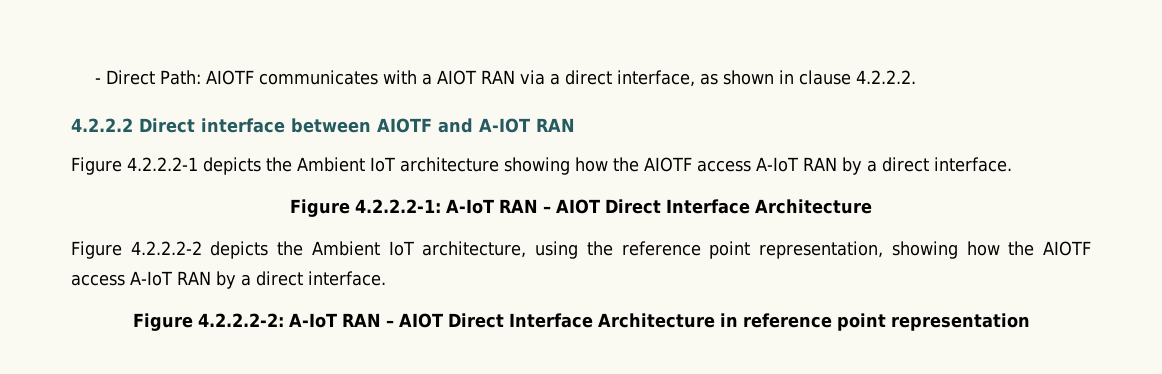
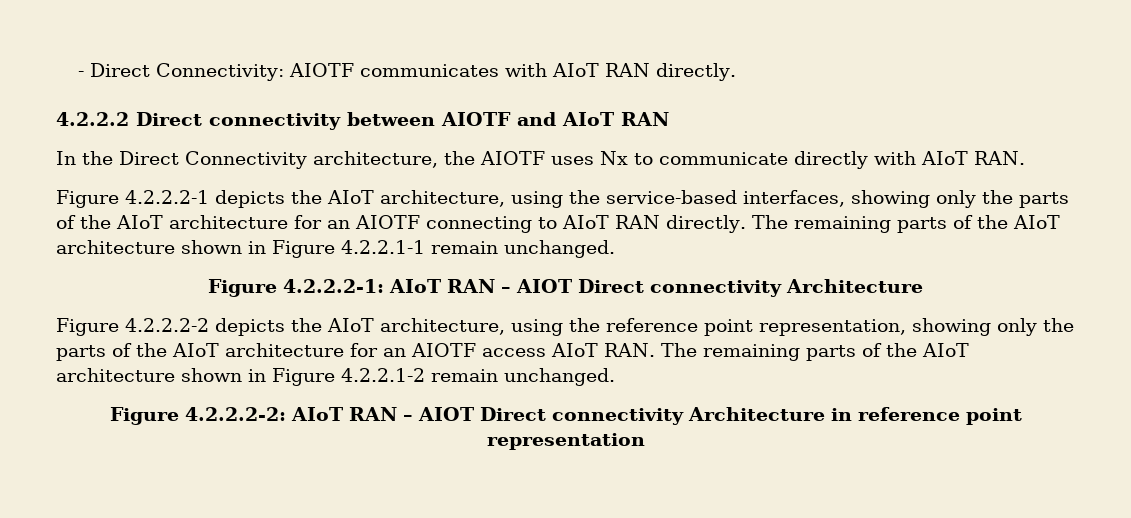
[160,70,202,85] Path: -> [155,63,284,81] Connectivity:
[422,70,917,87] a AIOT RAN via a direct interface, as shown in clause 4.2.2.2. -> [551,63,736,81] AIoT RAN directly.
[201,118,285,133] interface -> [209,113,341,130] connectivity
[479,118,530,133] A-IOT -> [562,112,614,126] AIoT
[71,157,1012,175] Figure 4.2.2.2-1 depicts the Ambient IoT architecture showing how the AIOTF access A-IoT RAN by a direct interface. -> [56,151,1025,169] [56,190,1069,208] [56,215,1060,233] [56,240,615,258] In the Direct Connectivity architecture, the AIOTF uses Nx to communicate directly with AIoT RAN. // Figure 4.2.2.2-1 depicts the AIoT architecture, using the service-based interfaces, showing only the parts of the AIoT architecture for an AIOTF connecting to AIoT RAN directly. The remaining parts of the AIoT architecture shown in Figure 4.2.2.1-1 remain unchanged.
[446,199,750,214] A-IoT RAN – AIOT Direct Interface -> [389,279,782,297] AIoT RAN – AIOT Direct connectivity
[311,241,414,256] Ambient IoT -> [327,318,374,332] AIoT
[966,241,1091,256] [71,271,386,289] how the AIOTF access A-IoT RAN by a direct interface. -> [997,318,1074,336] [56,343,969,361] [56,368,615,386] only the parts of the AIoT architecture for an AIOTF access AIoT RAN. The remaining parts of the AIoT architecture shown in Figure 4.2.2.1-2 remain unchanged.
[288,313,593,328] A-IoT RAN – AIOT Direct Interface -> [290,407,684,425] AIoT RAN – AIOT Direct connectivity

